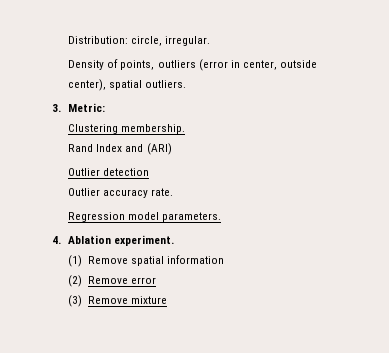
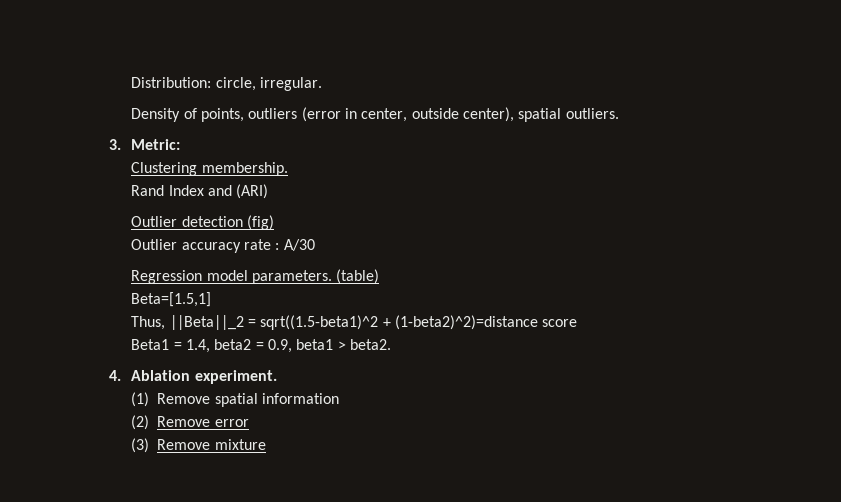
(150, 172) none -> [247,215,275,230] (fig)
[151,188,174,196] rate. -> [244,239,315,251] rate : A/30
(222, 217) none -> [336,269,380,284] [131,292,212,307] [131,315,578,330] [131,339,392,353] (table) // Beta=[1.5,1] // Thus, ||Beta||_2 = sqrt((1.5-beta1)^2 + (1-beta2)^2)=distance score // Beta1 = 1.4, beta2 = 0.9, beta1 > beta2.

